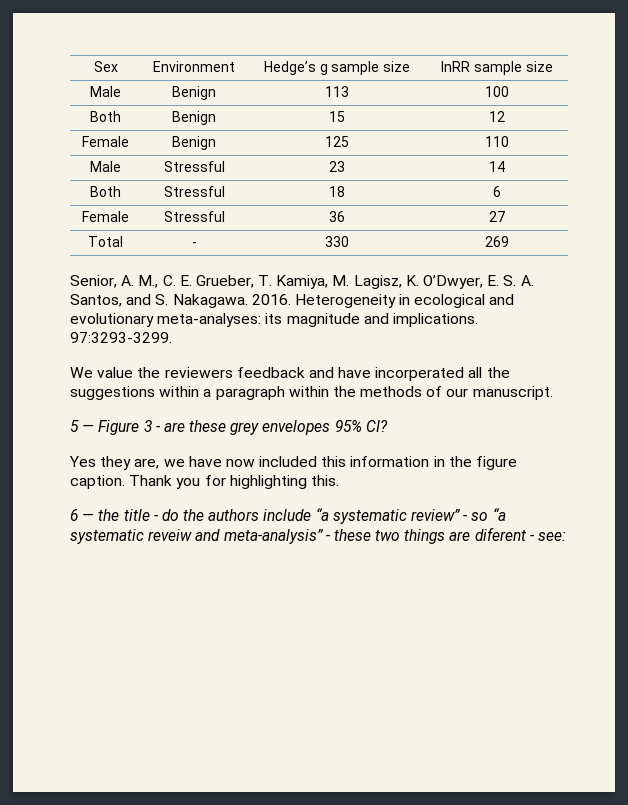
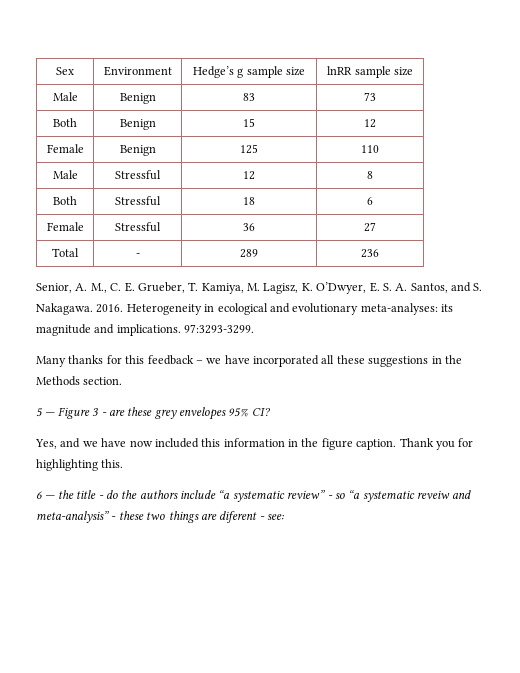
[325,86,349,97] [485,86,509,97] 113 | 100 -> [243,93,255,101] [364,92,376,101] 83 | 73
[329,161,345,172] [489,161,505,172] 23 | 14 -> [243,171,255,180] [367,171,373,179] 12 | 8
[325,236,349,247] [485,236,509,247] 330 | 269 -> [240,249,258,258] [361,249,379,258] 289 | 236
[70,367,510,381] [70,386,553,400] We value the reviewers feedback and have incorperated all the suggestions within a paragraph within the methods of our manuscript. -> [36,355,462,367] [36,376,123,386] Many thanks for this feedback – we have incorporated all these suggestions in the Methods section.
[69,456,160,470] Yes they are, -> [35,438,81,449] Yes, and

